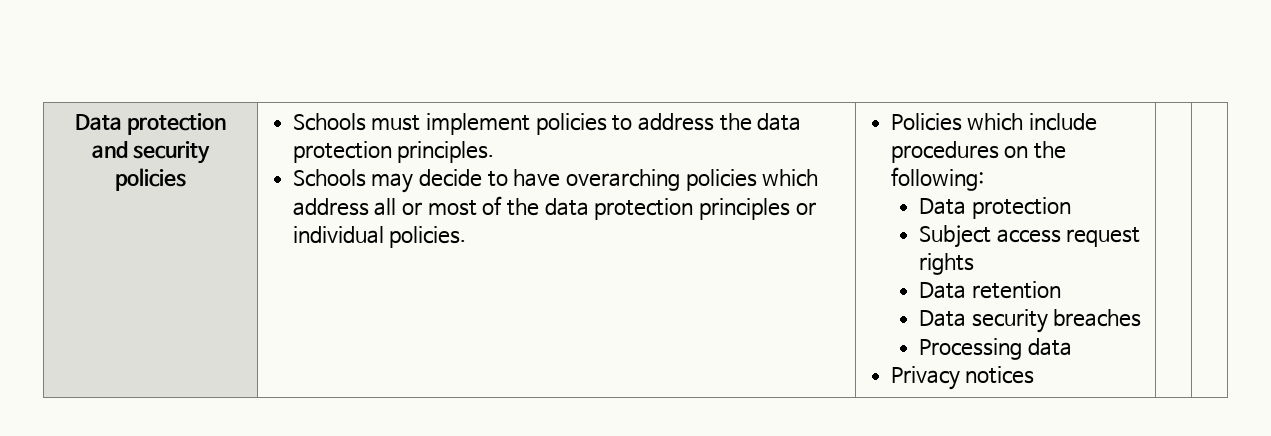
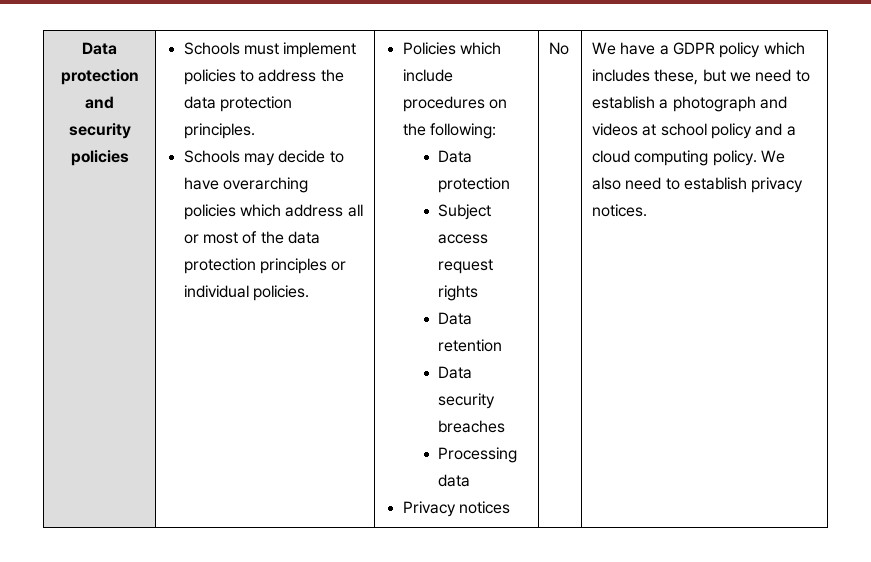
(1035, 375) | -> [548,42,569,55] [591,42,805,58] [591,69,810,85] [591,96,787,112] [591,123,796,139] [591,150,785,166] [591,177,804,193] [591,204,647,217] No | We have a GDPR policy which includes these, but we need to establish a photograph and videos at school policy and a cloud computing policy. We also need to establish privacy notices.

